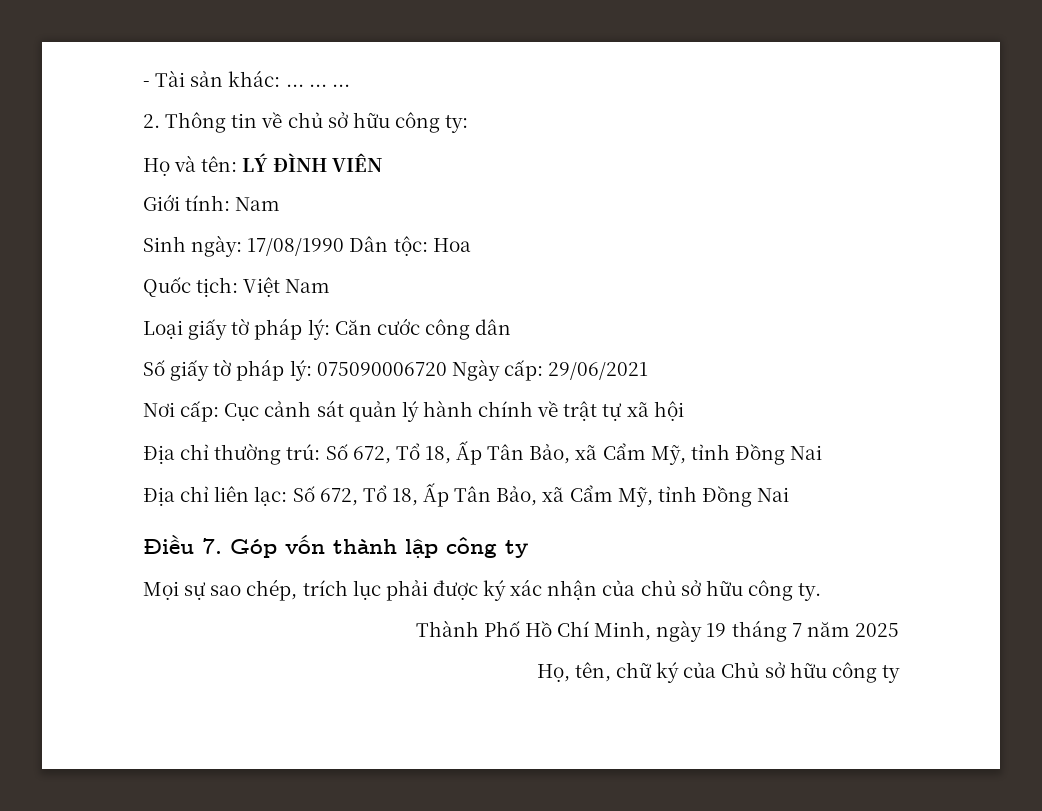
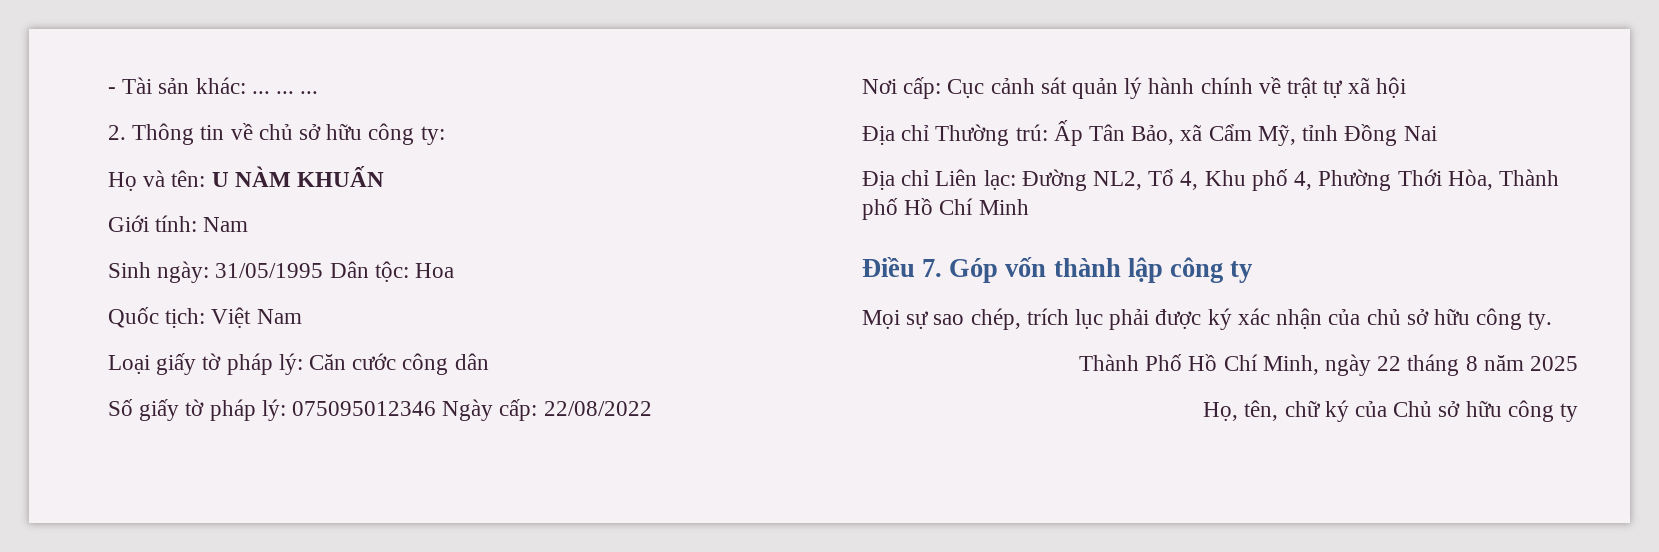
[242,153,382,172] LÝ ĐÌNH VIÊN -> [211,166,385,187] U NÀM KHUẤN
[247,238,345,256] 17/08/1990 -> [215,263,324,278] 31/05/1995
[316,362,447,376] 075090006720 -> [292,401,437,416] 075095012346
[548,362,649,380] 29/06/2021 -> [543,401,652,416] 22/08/2022
[214,443,451,465] thường trú: Số 672, Tổ 18, -> [935,124,1048,146] Thường trú:
[214,483,790,507] liên lạc: Số 672, Tổ 18, Ấp Tân Bảo, xã Cẩm Mỹ, tỉnh Đồng Nai -> [935,169,1559,191] [862,198,1029,220] Liên lạc: Đường NL2, Tổ 4, Khu phố 4, Phường Thới Hòa, Thành phố Hồ Chí Minh
[706,620,802,642] 19 tháng 7 -> [1377,354,1478,376] 22 tháng 8

